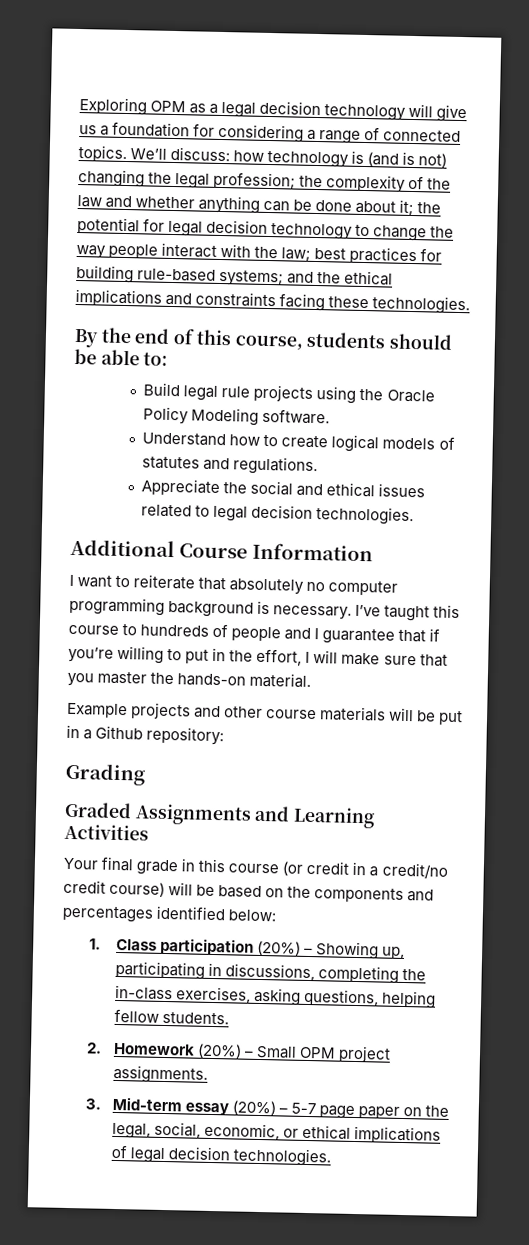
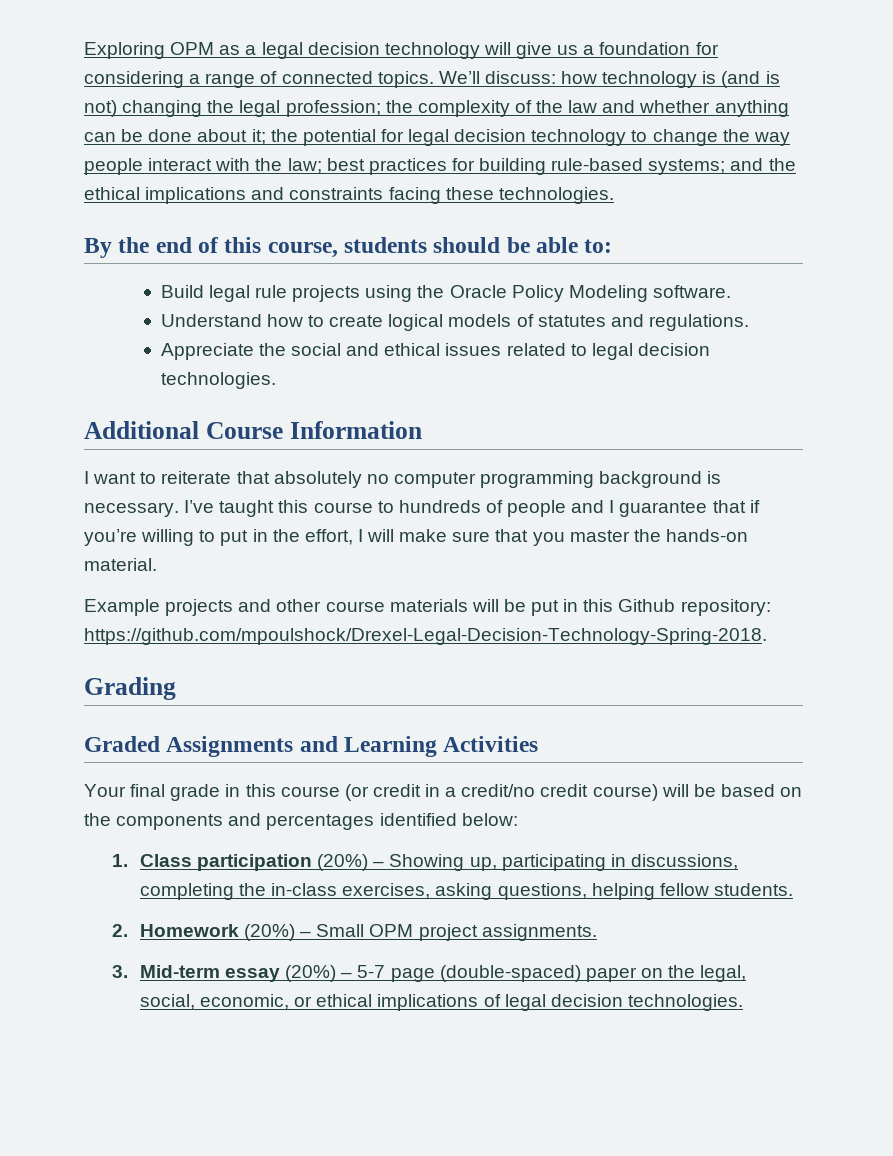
[83,729,93,740] a -> [583,599,614,612] this
(225, 736) none -> [84,628,767,645] https://github.com/mpoulshock/Drexel-Legal-Decision-Technology-Spring-2018.
(355, 1112) none -> [439,965,581,982] (double-spaced)

